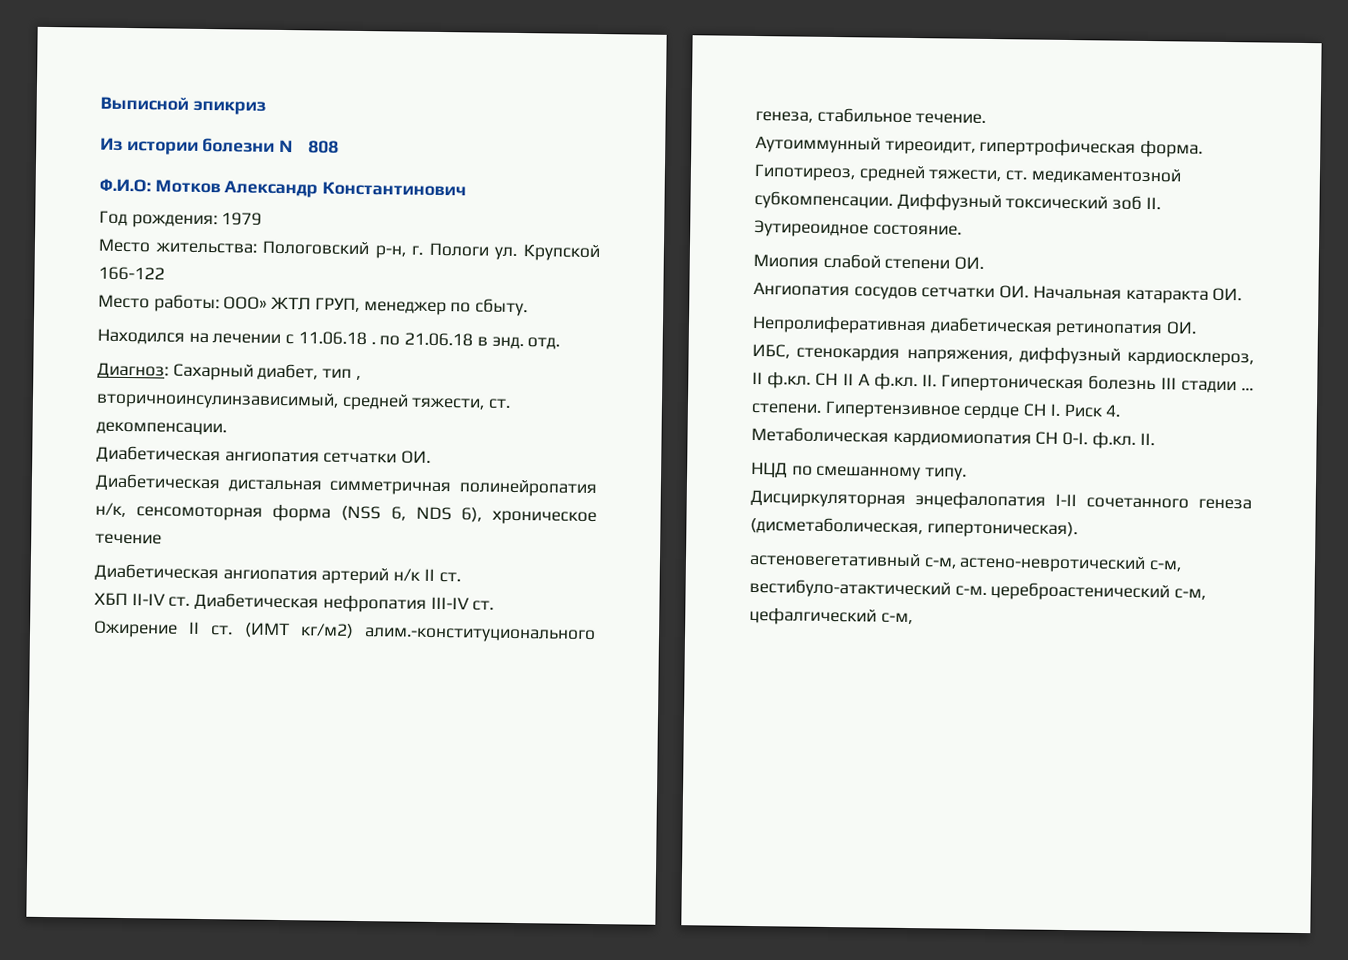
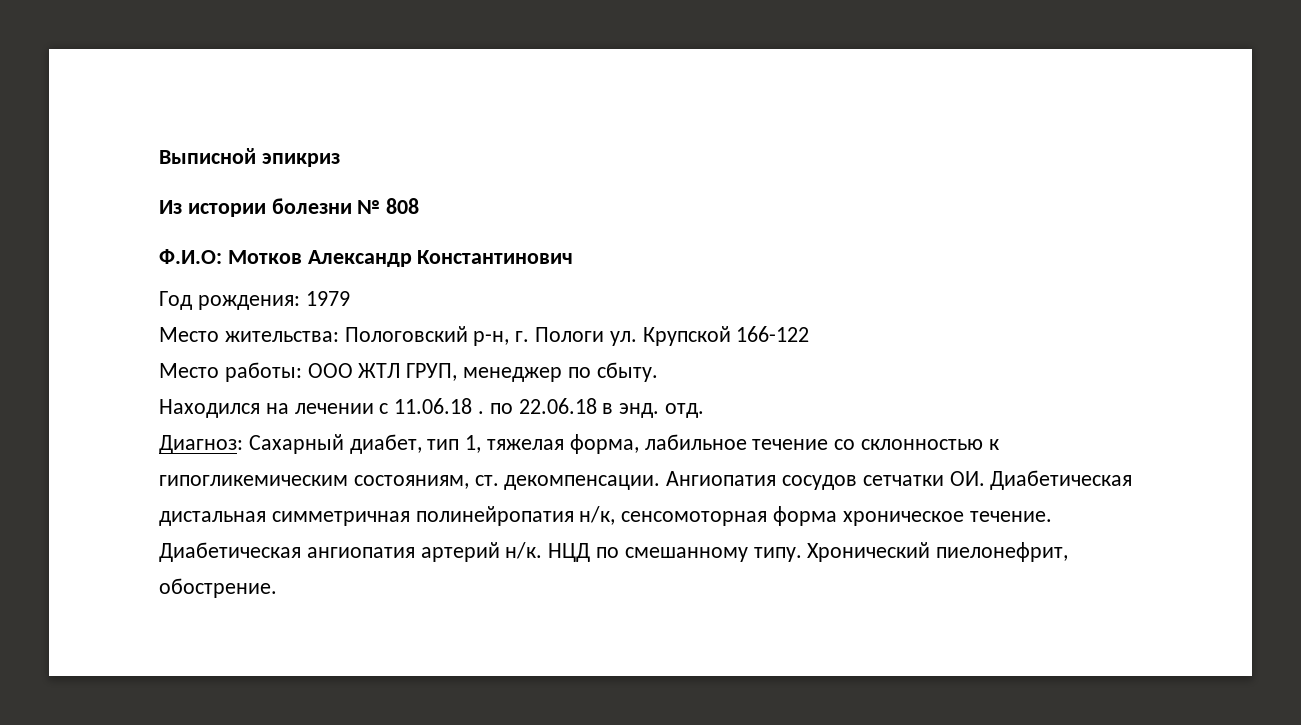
[223,296,268,310] ООО» -> [307,363,353,378] ООО
[404,332,474,347] 21.06.18 -> [518,398,597,414] 22.06.18
[355,375,361,380] [96,390,486,411] , вторичноинсулинзависимый, средней тяжести, -> [465,434,999,454] [159,475,469,489] 1, тяжелая форма, лабильное течение со склонностью к гипогликемическим состояниям,
[96,445,432,464] // Диабетическая ангиопатия сетчатки ОИ. // -> [666,471,985,490] Ангиопатия сосудов сетчатки ОИ.
[341,505,597,526] [95,533,162,545] [94,563,461,585] [94,592,495,613] [93,620,596,644] [755,107,987,124] [755,136,1204,158] [754,164,1181,185] [754,191,1161,212] [754,220,962,238] [753,253,985,270] [753,281,1243,304] [752,314,1198,338] [752,343,1254,367] [752,371,1254,394] [751,400,1121,420] [751,426,1155,449] [751,461,968,481] [750,489,1252,510] [750,516,1078,539] [749,551,1183,574] [749,578,1207,602] [749,606,913,626] (NSS 6, NDS 6), хроническое течение // Диабетическая ангиопатия артерий н/к II ст. // ХБП II-IV ст. Диабетическая нефропатия III-IV ст. // Ожирение II ст. (ИМТ кг/м2) алим.-конституционального генеза, стабильное течение. // Аутоиммунный тиреоидит, гипертрофическая форма. Гипотиреоз, средней тяжести, ст. медикаментозной субкомпенсации. Диффузный токсический зоб II. Эутиреоидное состояние. // Миопия слабой степени ОИ. // Ангиопатия сосудов сетчатки ОИ. Начальная катаракта ОИ. // Непролиферативная диабетическая ретинопатия ОИ. // ИБС, стенокардия напряжения, диффузный кардиосклероз, II ф.кл. СН II А ф.кл. II. Гипертоническая болезнь III стадии … степени. Гипертензивное сердце СН I. Риск 4. Метаболическая кардиомиопатия СН 0-I. ф.кл. II. // НЦД по смешанному типу. // Дисциркуляторная энцефалопатия I-II сочетанного генеза (дисметаболическая, гипертоническая). // астеновегетативный с-м, астено-невротический с-м, вестибуло-атактический с-м. цереброастенический с-м, цефалгический с-м, -> [842,511,1052,526] [159,542,1069,562] [159,578,277,598] хроническое течение. Диабетическая ангиопатия артерий н/к. НЦД по смешанному типу. Хронический пиелонефрит, обострение.

